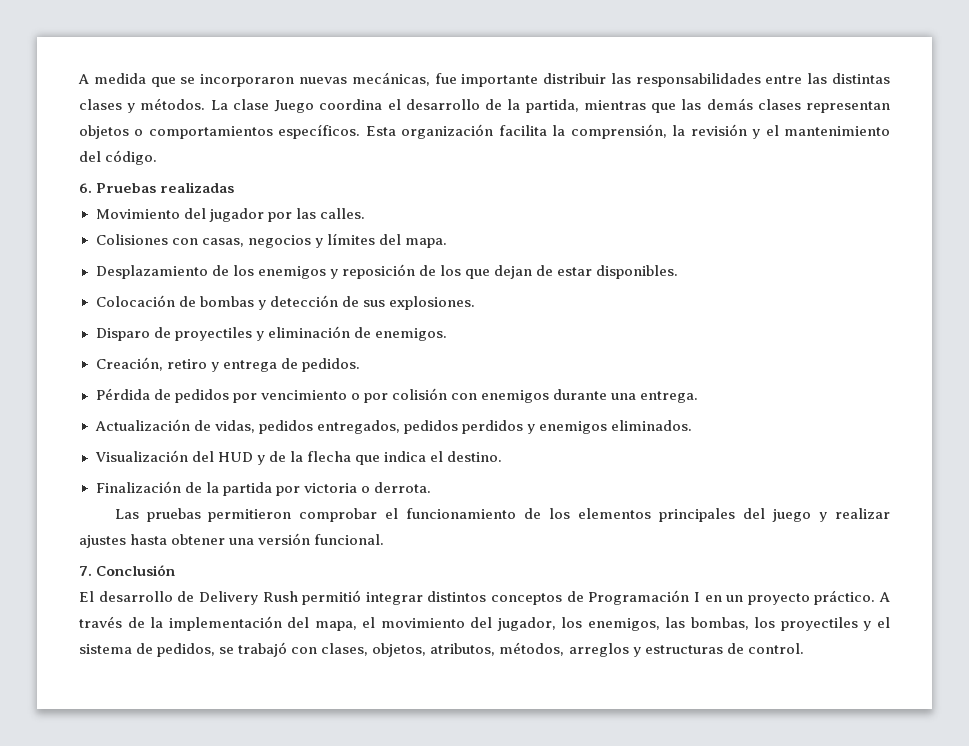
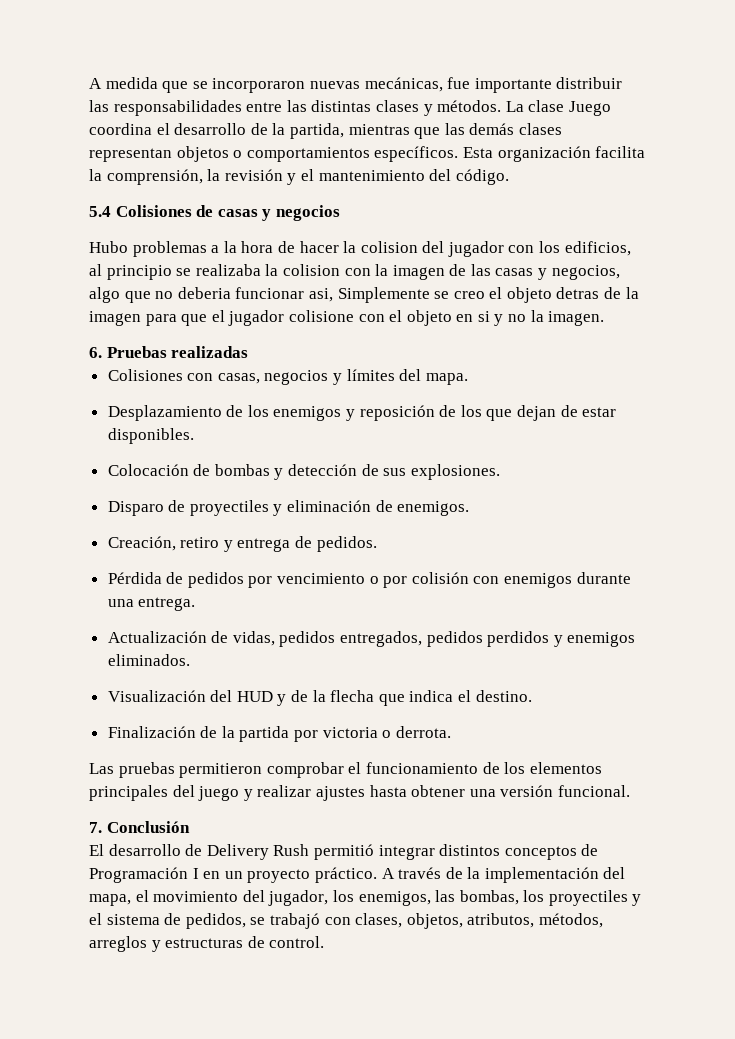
[79,182,235,193] [95,208,365,222] 6. Pruebas realizadas // Movimiento del jugador por las calles. -> [89,205,340,221] [89,241,631,257] [89,264,620,280] [89,287,639,303] [89,310,605,326] [89,346,249,358] 5.4 Colisiones de casas y negocios // Hubo problemas a la hora de hacer la colision del jugador con los edificios, al principio se realizaba la colision con la imagen de las casas y negocios, algo que no deberia funcionar asi, Simplemente se creo el objeto detras de la imagen para que el jugador colisione con el objeto en si y no la imagen. // 6. Pruebas realizadas

